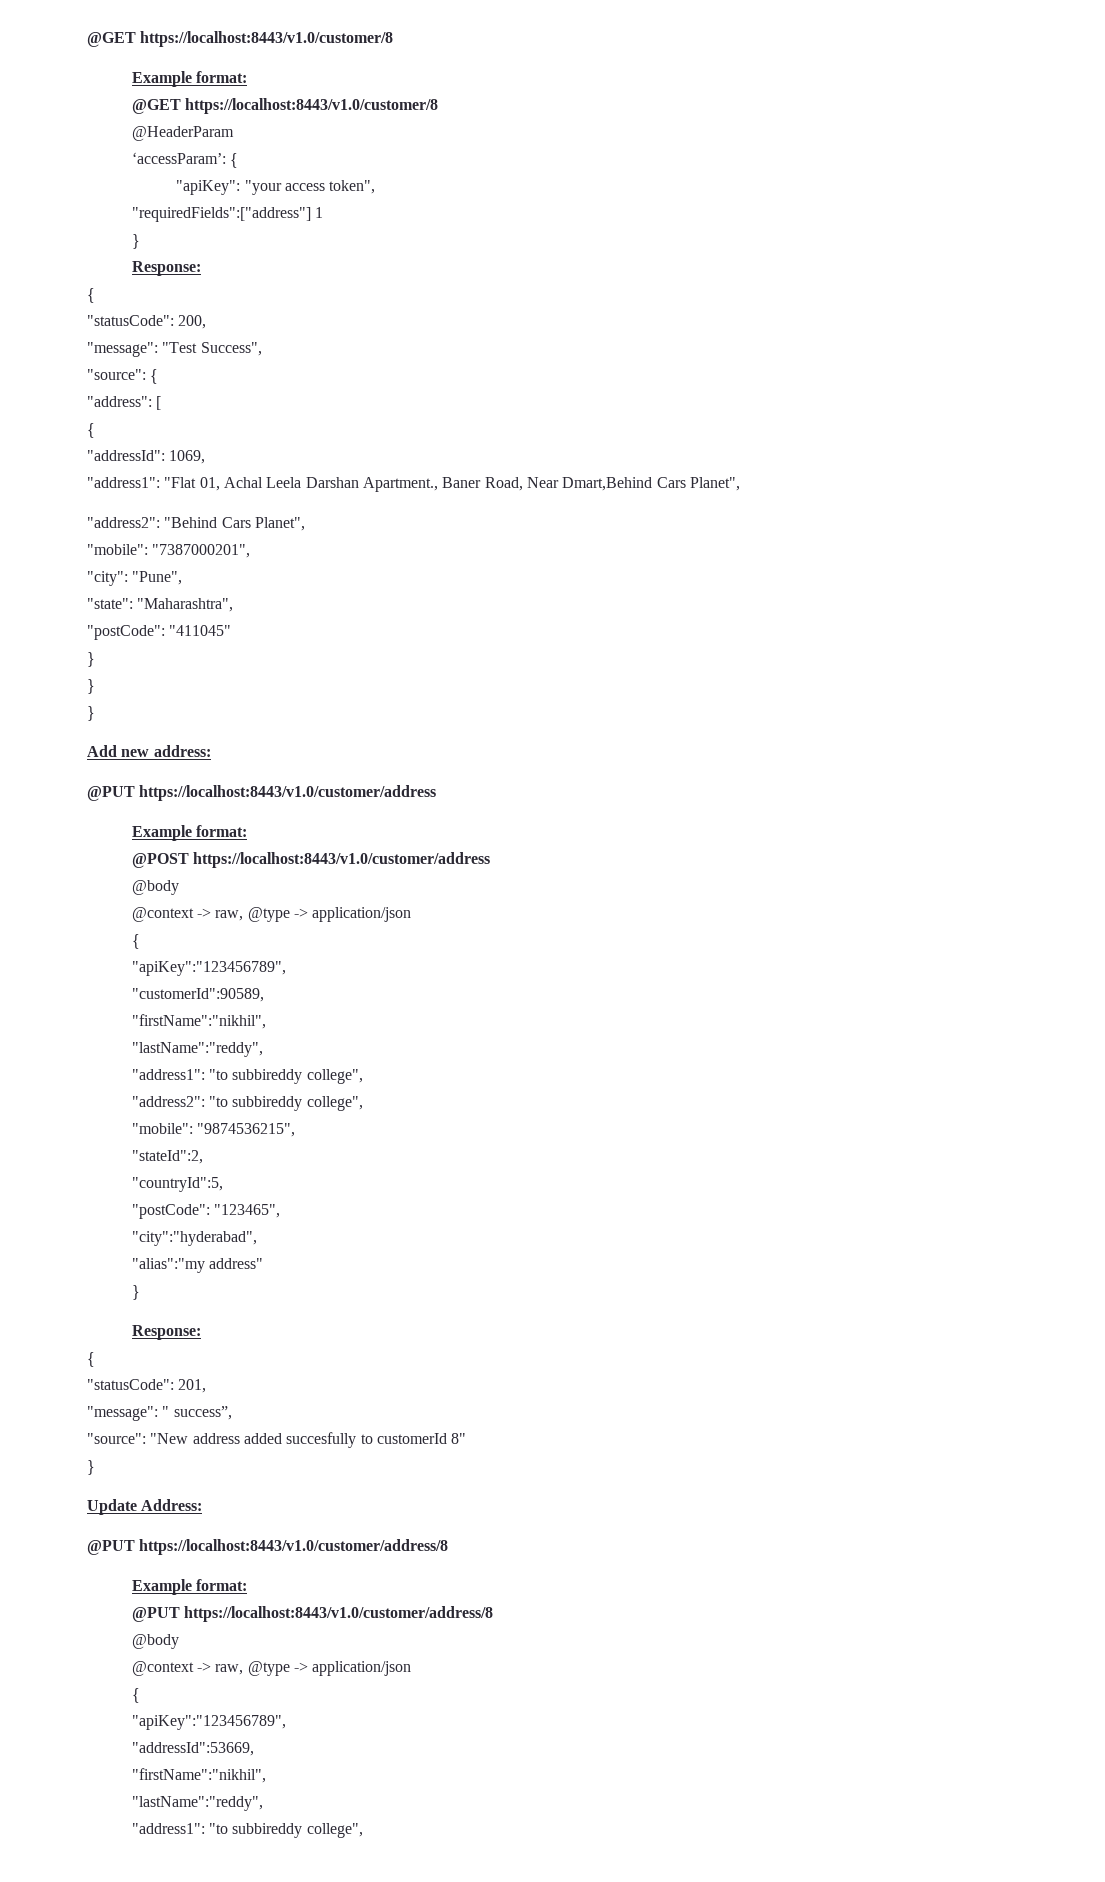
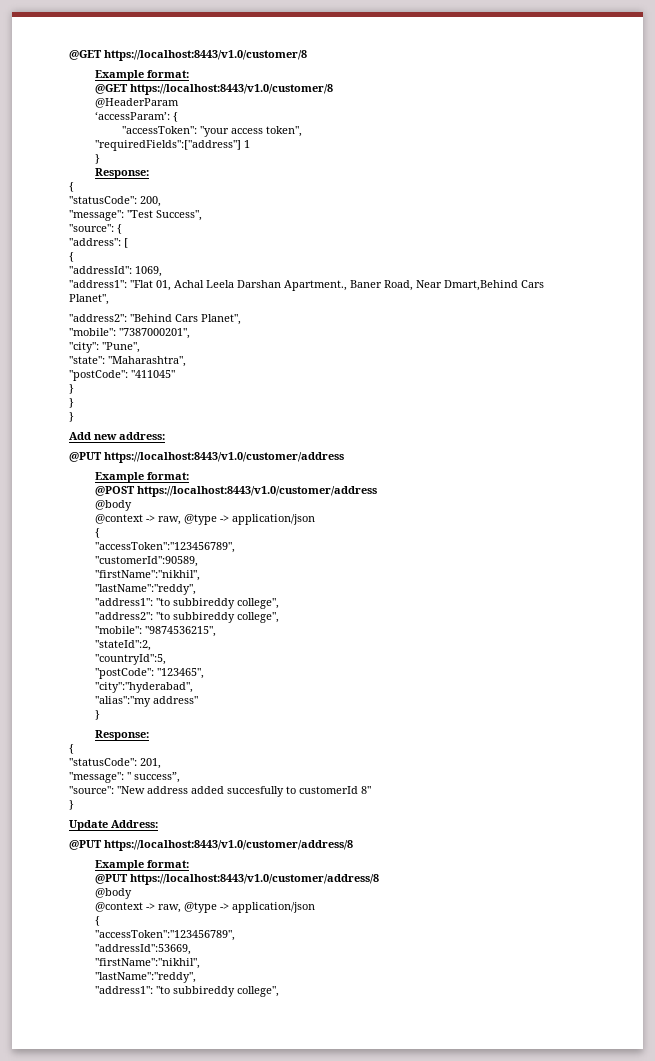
[176,180,241,195] "apiKey": -> [121,126,197,134] "accessToken":
[131,961,286,976] "apiKey":"123456789", -> [95,542,236,553] "accessToken":"123456789",
[131,1715,286,1730] "apiKey":"123456789", -> [95,930,236,941] "accessToken":"123456789",

